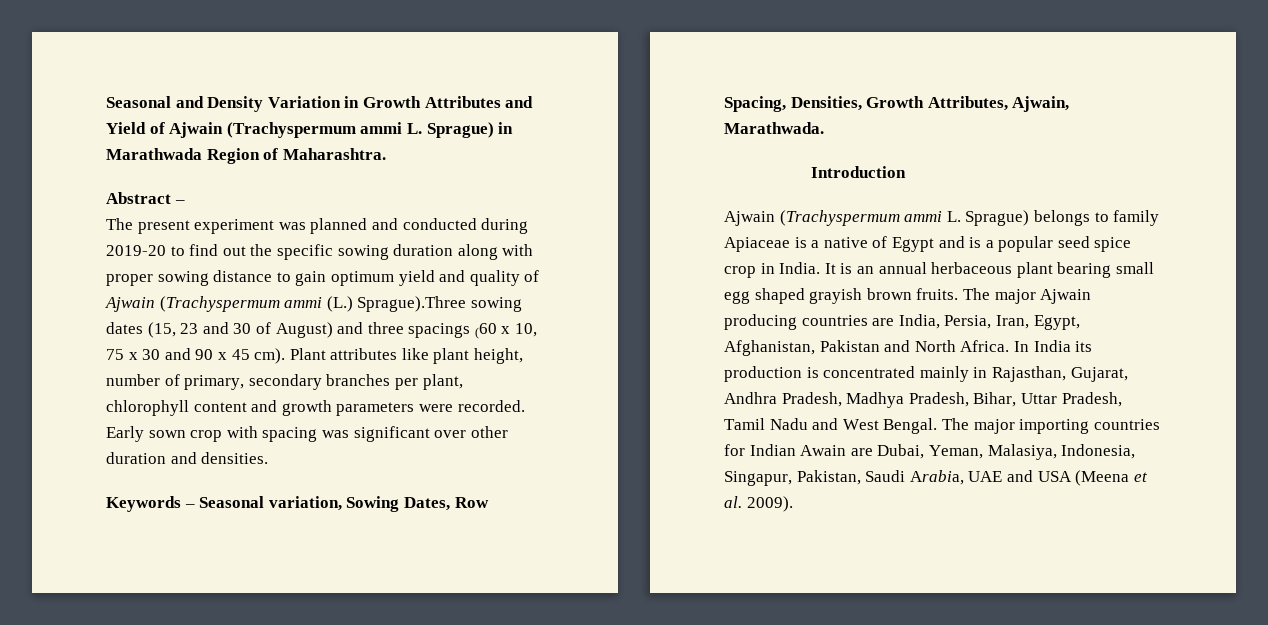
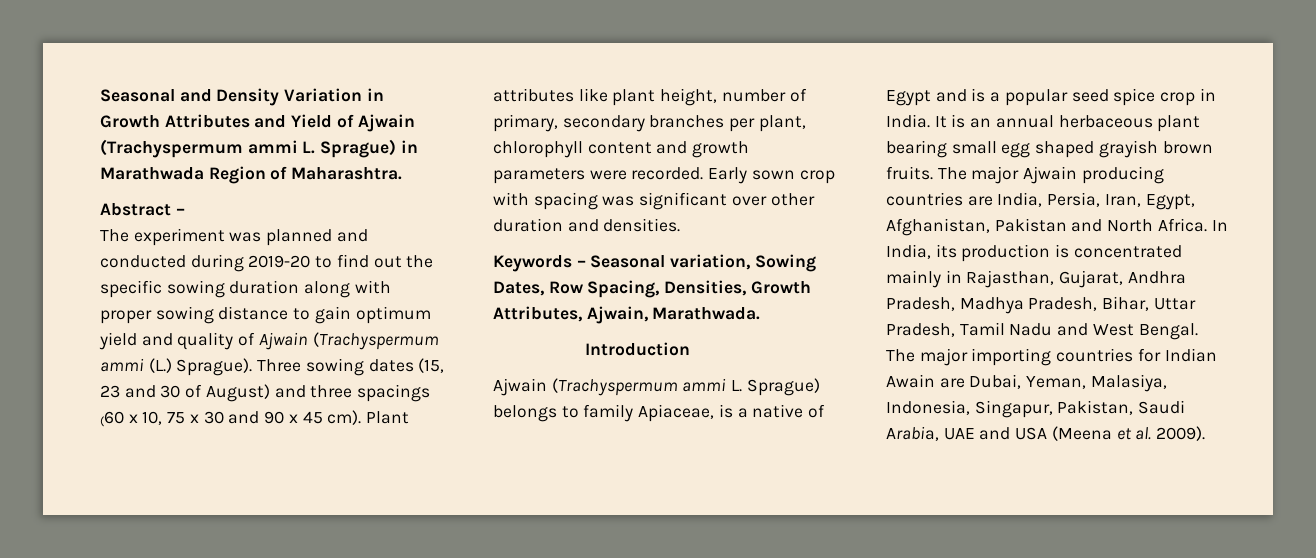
[137,220,190,234] present -> (129, 235) none
[357,296,467,312] Sprague).Three -> [176,358,302,376] Sprague). Three
[724,237,790,252] Apiaceae -> [638,404,715,422] Apiaceae,
[1033,340,1071,352] India -> [886,244,931,259] India,

